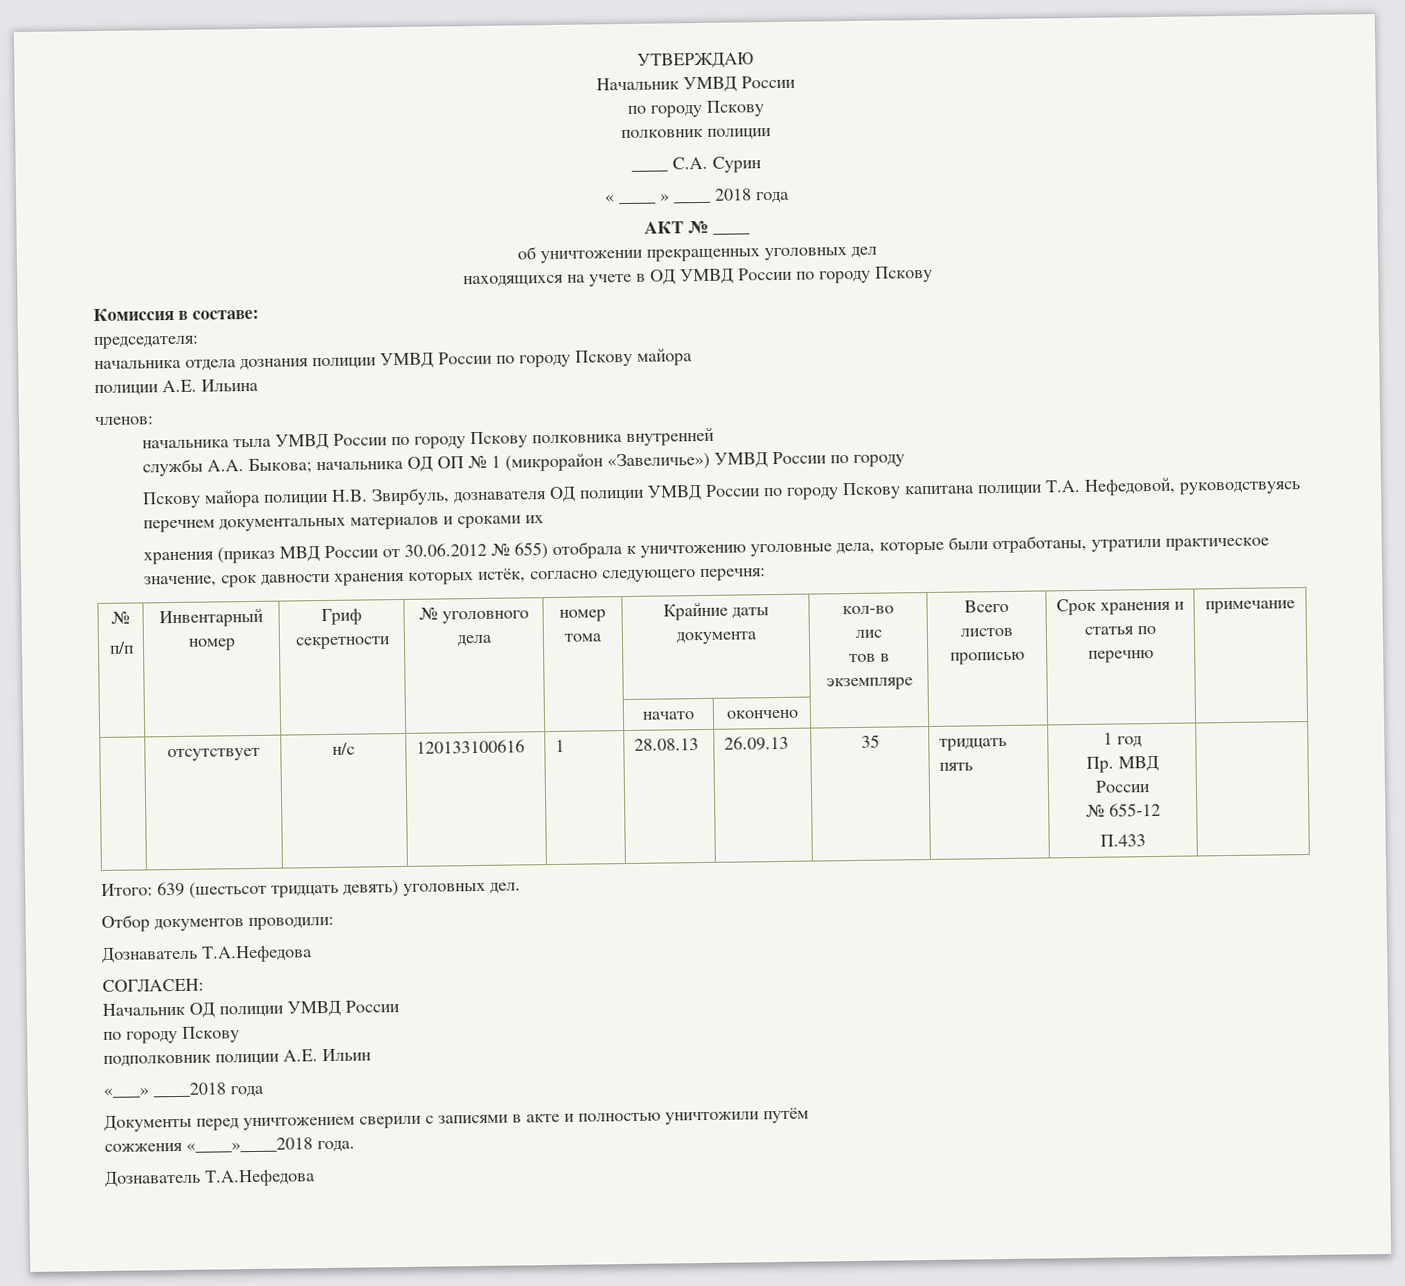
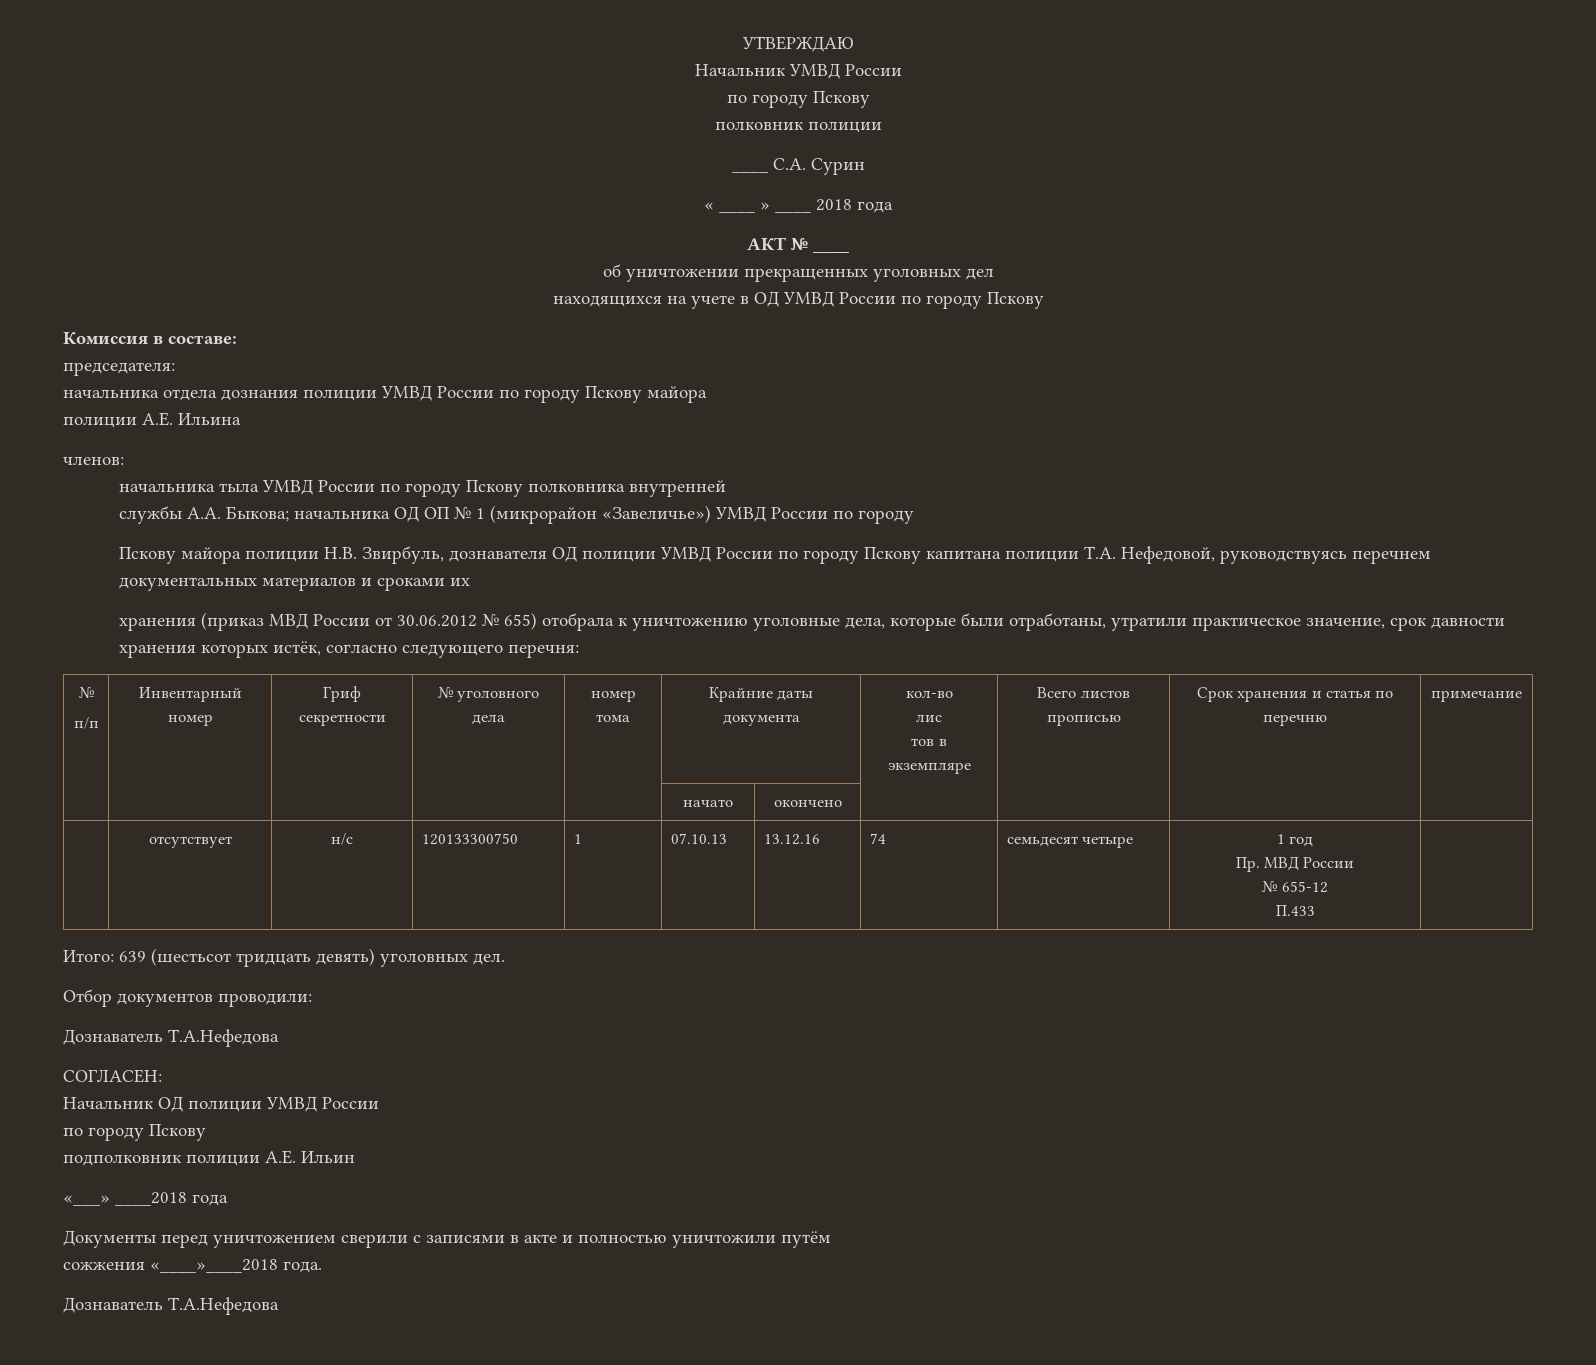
[415,739,525,754] [554,739,565,752] [633,738,699,751] [723,735,789,751] [860,734,880,748] [938,737,1007,751] [938,762,973,771] 120133100616 | 1 | 28.08.13 | 26.09.13 | 35 | тридцать пять -> [421,833,518,845] [573,834,582,844] [670,833,727,844] [763,834,820,845] [869,833,886,844] [1006,836,1134,848] 120133300750 | 1 | 07.10.13 | 13.12.16 | 74 | семьдесят четыре

